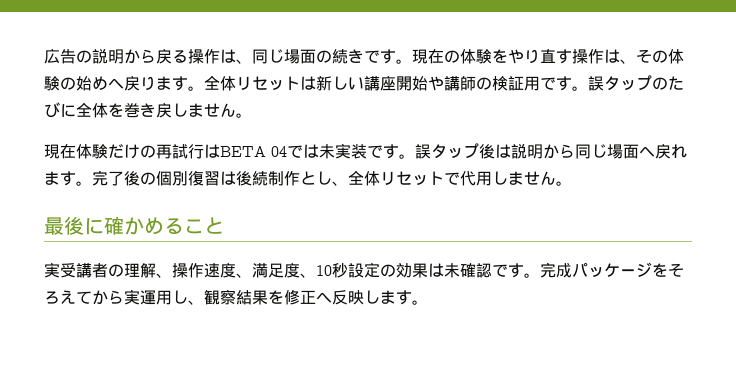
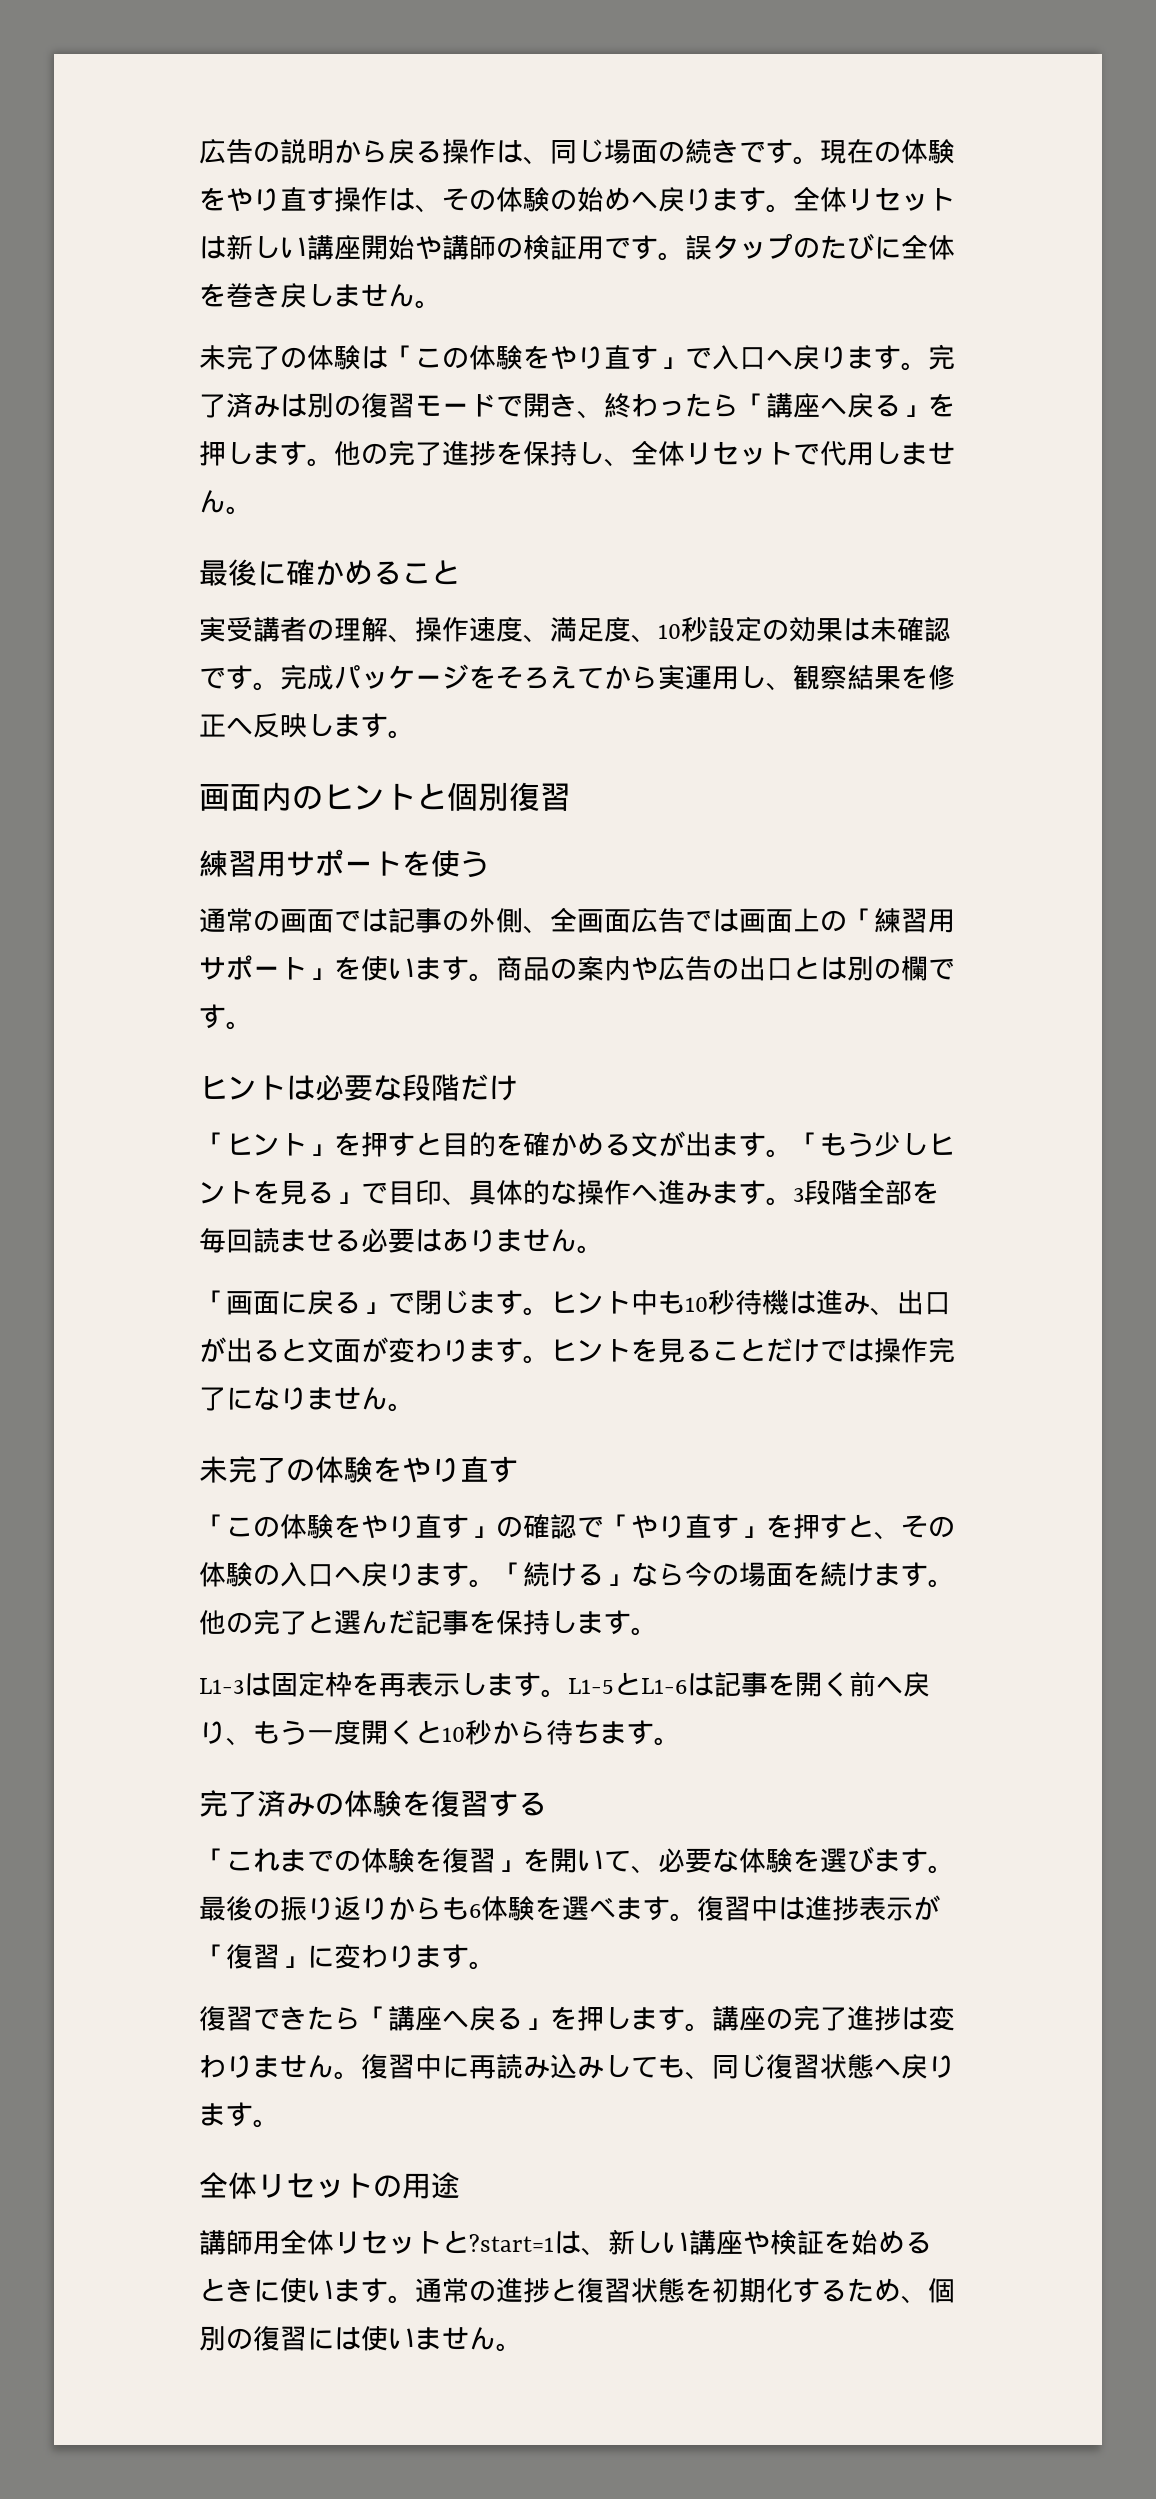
[44,143,687,159] [44,170,316,186] 現在体験だけの再試行はBETA 04では未実装です。誤タップ後は説明から同じ場面へ戻れます。完了後の個別復習は後続制作と -> [199,344,955,371] [199,393,955,419] [199,440,577,467] 未完了の体験は「この体験をやり直す」で入口へ戻ります。完了済みは別の復習モードで開き、終わったら「講座へ戻る」を押します。他の完了進捗を保持
(428, 302) none -> [199,782,571,811] [199,849,489,878] [199,907,955,934] [199,955,955,982] [199,1004,253,1030] [199,1074,518,1101] [199,1131,955,1158] [199,1179,939,1206] [199,1228,604,1254] [199,1289,951,1316] [199,1337,955,1364] [199,1386,415,1412] [199,1456,518,1483] [199,1514,955,1540] [199,1562,955,1588] [199,1609,658,1636] [199,1671,930,1698] [199,1720,681,1746] [199,1790,547,1817] [199,1846,955,1874] [199,1895,940,1922] [199,1944,496,1970] [199,2005,955,2032] [199,2053,955,2080] [199,2102,280,2128] [199,2172,460,2199] [199,2229,932,2256] [199,2277,955,2304] [199,2326,523,2352] // 画面内のヒントと個別復習 // 練習用サポートを使う // 通常の画面では記事の外側、全画面広告では画面上の「練習用サポート」を使います。商品の案内や広告の出口とは別の欄です。 // ヒントは必要な段階だけ // 「ヒント」を押すと目的を確かめる文が出ます。「もう少しヒントを見る」で目印、具体的な操作へ進みます。3段階全部を毎回読ませる必要はありません。 // 「画面に戻る」で閉じます。ヒント中も10秒待機は進み、出口が出ると文面が変わります。ヒントを見ることだけでは操作完了になりません。 // 未完了の体験をやり直す // 「この体験をやり直す」の確認で「やり直す」を押すと、その体験の入口へ戻ります。「続ける」なら今の場面を続けます。他の完了と選んだ記事を保持します。 // L1-3は固定枠を再表示します。L1-5とL1-6は記事を開く前へ戻り、もう一度開くと10秒から待ちます。 // 完了済みの体験を復習する // 「これまでの体験を復習」を開いて、必要な体験を選びます。最後の振り返りからも6体験を選べます。復習中は進捗表示が「復習」に変わります。 // 復習できたら「講座へ戻る」を押します。講座の完了進捗は変わりません。復習中に再読み込みしても、同じ復習状態へ戻ります。 // 全体リセットの用途 // 講師用全体リセットと?start=1は、新しい講座や検証を始めるときに使います。通常の進捗と復習状態を初期化するため、個別の復習には使いません。

